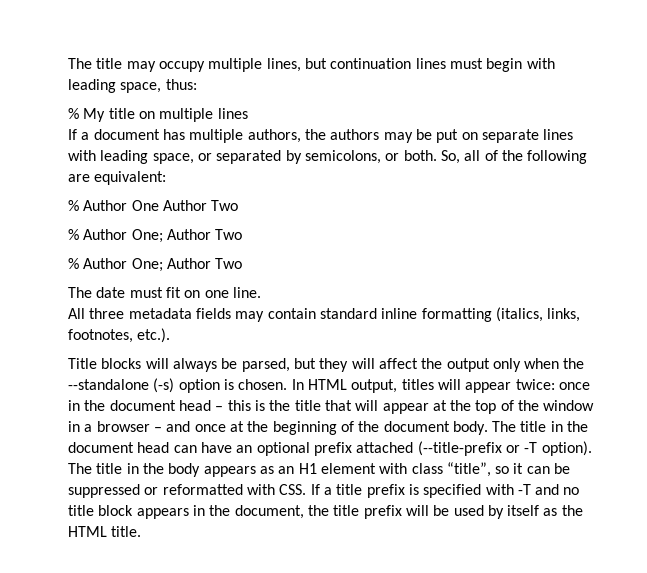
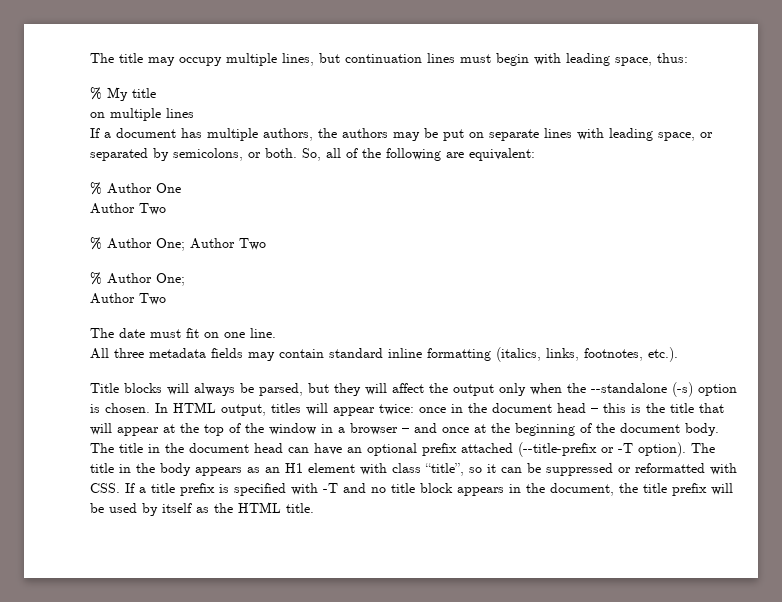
(135, 113) none -> (156, 93) //
(159, 205) none -> (181, 188) //
(163, 265) none -> (185, 279) //

